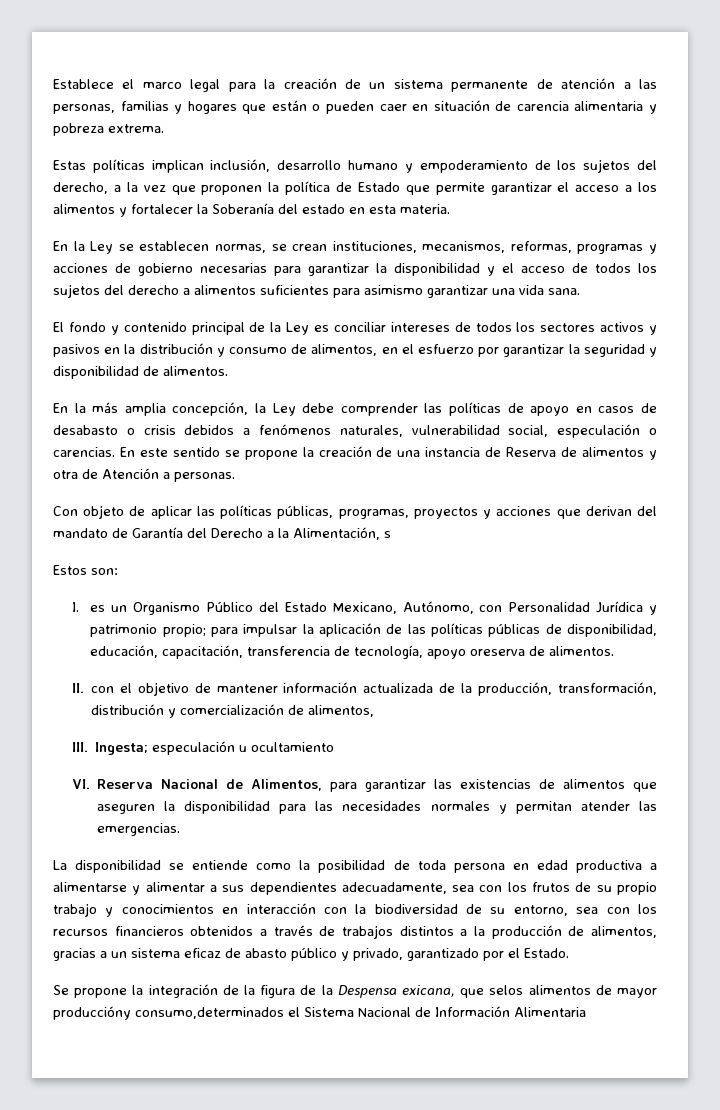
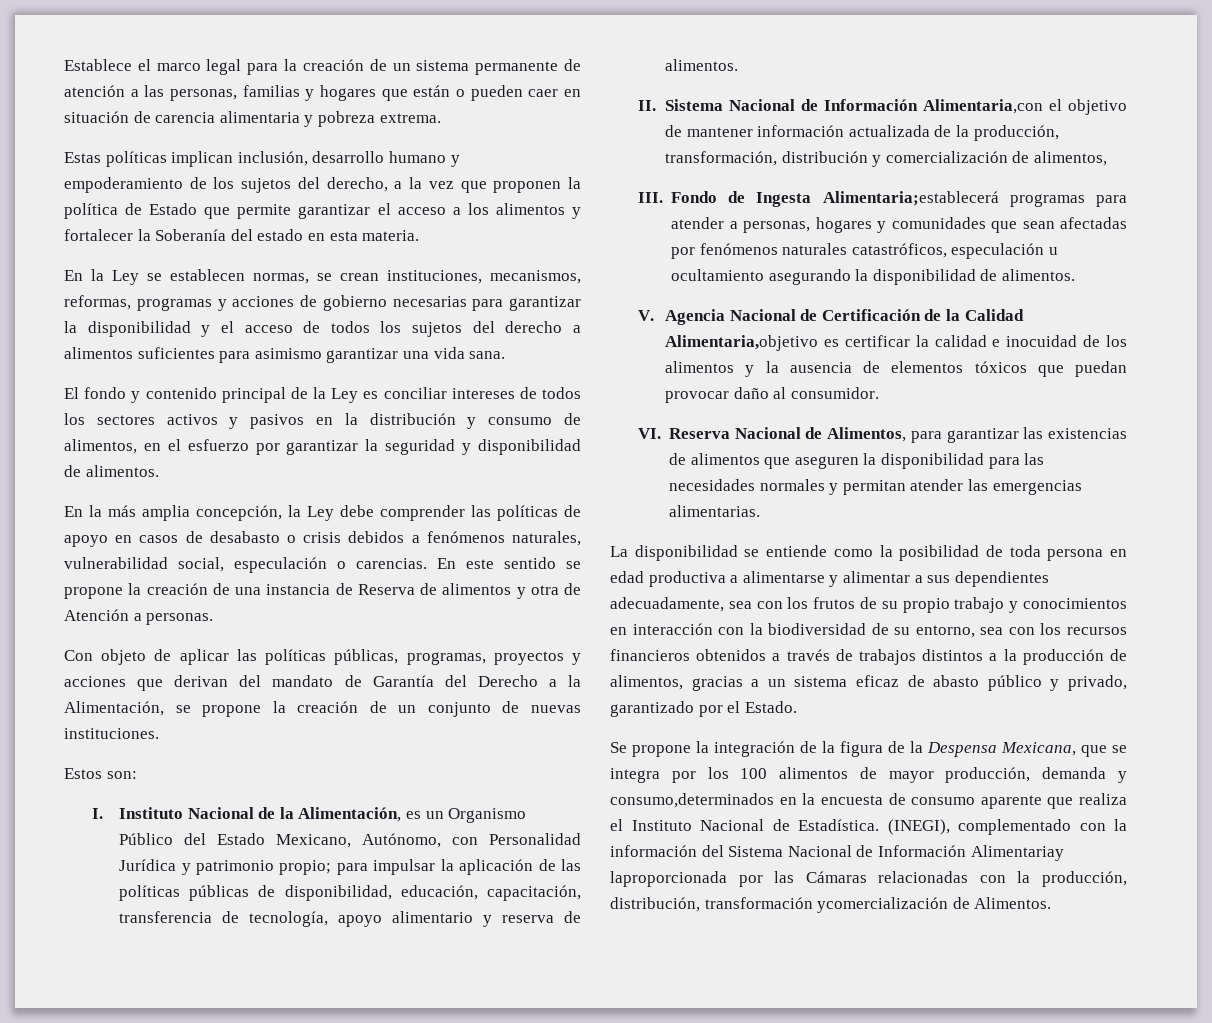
[384,531,391,538] [53,565,118,575] [71,602,79,612] s // Estos son: // I. -> [175,701,581,717] [64,728,159,739] [64,768,137,779] [91,807,402,822] se propone la creación de un conjunto de nuevas instituciones. // Estos son: // I. Instituto Nacional de la Alimentación,
[470,649,526,656] oreserva -> [392,911,555,927] alimentario y reserva
[90,686,114,693] con -> [665,99,1044,114] Sistema Nacional de Información Alimentaria,con
[94,741,334,755] Ingesta; especulación u ocultamiento -> [671,191,1127,207] [671,217,1127,233] [671,243,1059,259] [671,269,1076,285] [637,309,1024,325] [665,335,1127,351] [665,361,1127,377] [665,387,879,403] Fondo de Ingesta Alimentaria;establecerá programas para atender a personas, hogares y comunidades que sean afectadas por fenómenos naturales catastróficos, especulación u ocultamiento asegurando la disponibilidad de alimentos. // V. Agencia Nacional de Certificación de la Calidad Alimentaria,objetivo es certificar la calidad e inocuidad de los alimentos y la ausencia de elementos tóxicos que puedan provocar daño al consumidor.
[96,823,180,836] emergencias. -> [992,480,1082,495] [669,505,761,517] emergencias alimentarias.
[401,985,657,998] [53,1006,586,1020] exicana, que selos alimentos de mayor produccióny consumo,determinados el Sistema Nacional de Información Alimentaria -> [1001,742,1127,757] [610,767,1127,783] [610,793,1127,809] [610,819,1127,835] [610,845,1064,861] [610,871,1127,887] [610,897,1052,913] Mexicana, que se integra por los 100 alimentos de mayor producción, demanda y consumo,determinados en la encuesta de consumo aparente que realiza el Instituto Nacional de Estadística. (INEGI), complementado con la información del Sistema Nacional de Información Alimentariay laproporcionada por las Cámaras relacionadas con la producción, distribución, transformación ycomercialización de Alimentos.

